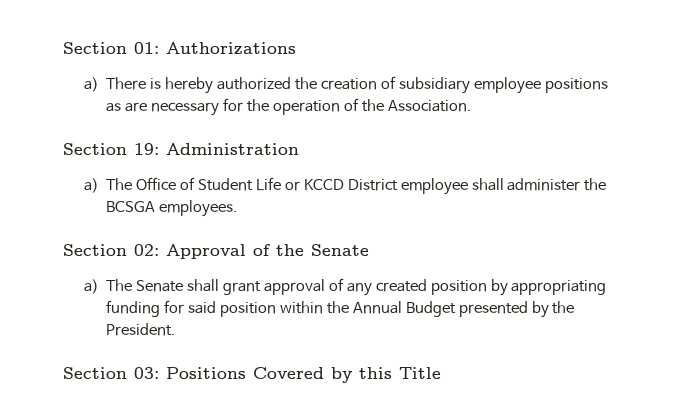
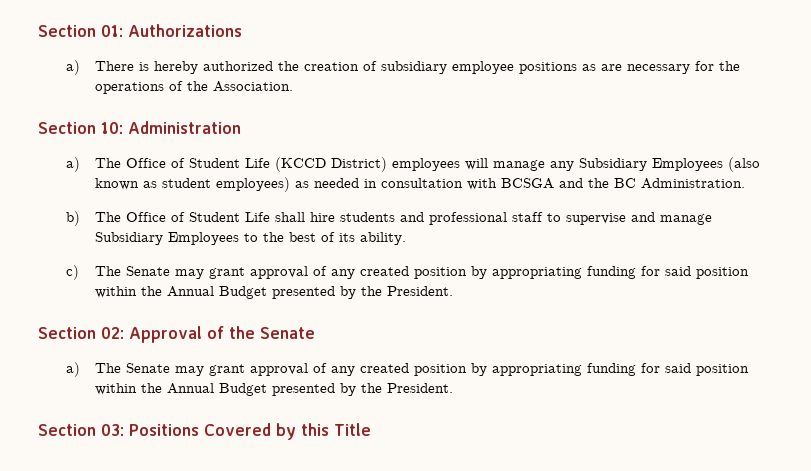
[272,100,340,115] operation -> [94,82,164,94] operations
[134,143,159,155] 19: -> [101,122,123,134] 10:
[284,178,607,195] [106,200,238,217] or KCCD District employee shall administer the BCSGA employees. -> [274,157,760,172] [94,177,745,192] [66,211,712,226] [94,232,406,245] [66,265,749,280] [94,286,453,299] (KCCD District) employees will manage any Subsidiary Employees (also known as student employees) as needed in consultation with BCSGA and the BC Administration. // b) The Office of Student Life shall hire students and professional staff to supervise and manage Subsidiary Employees to the best of its ability. // c) The Senate may grant approval of any created position by appropriating funding for said position within the Annual Budget presented by the President.
[187,279,220,292] shall -> [174,366,204,376] may

